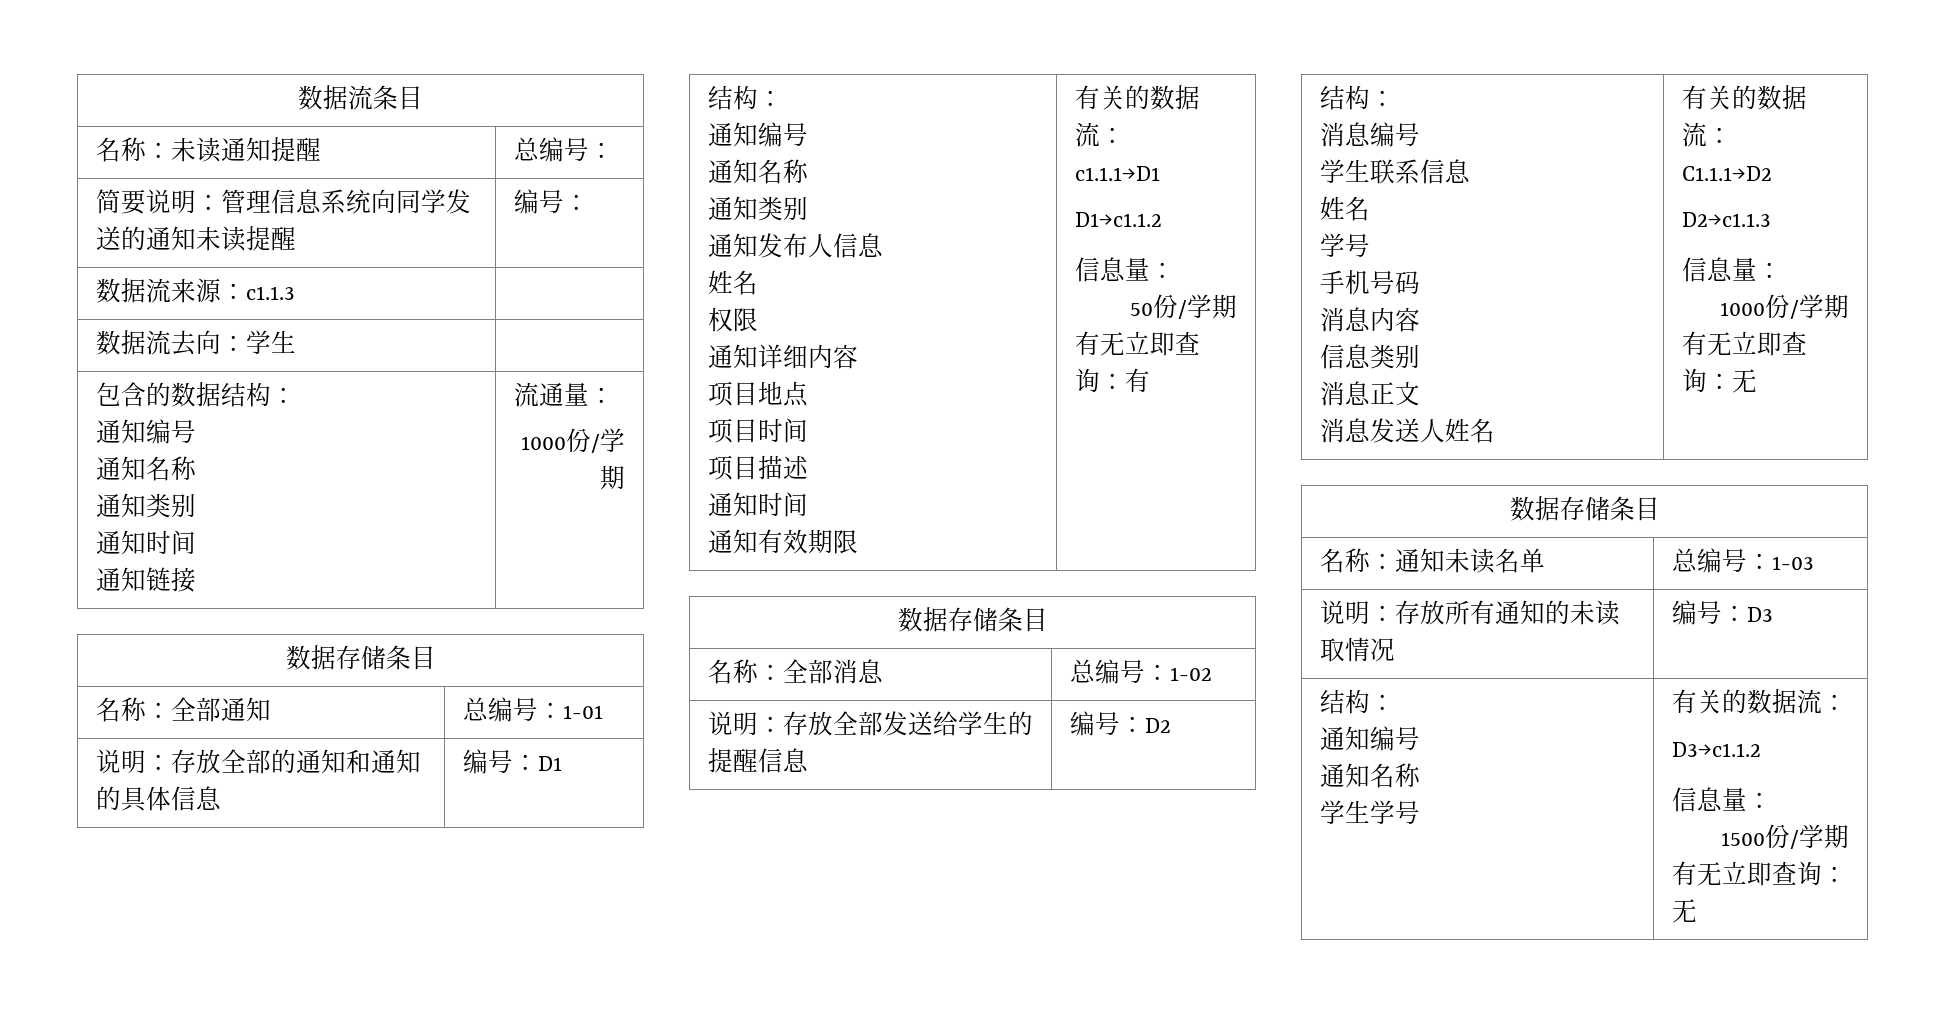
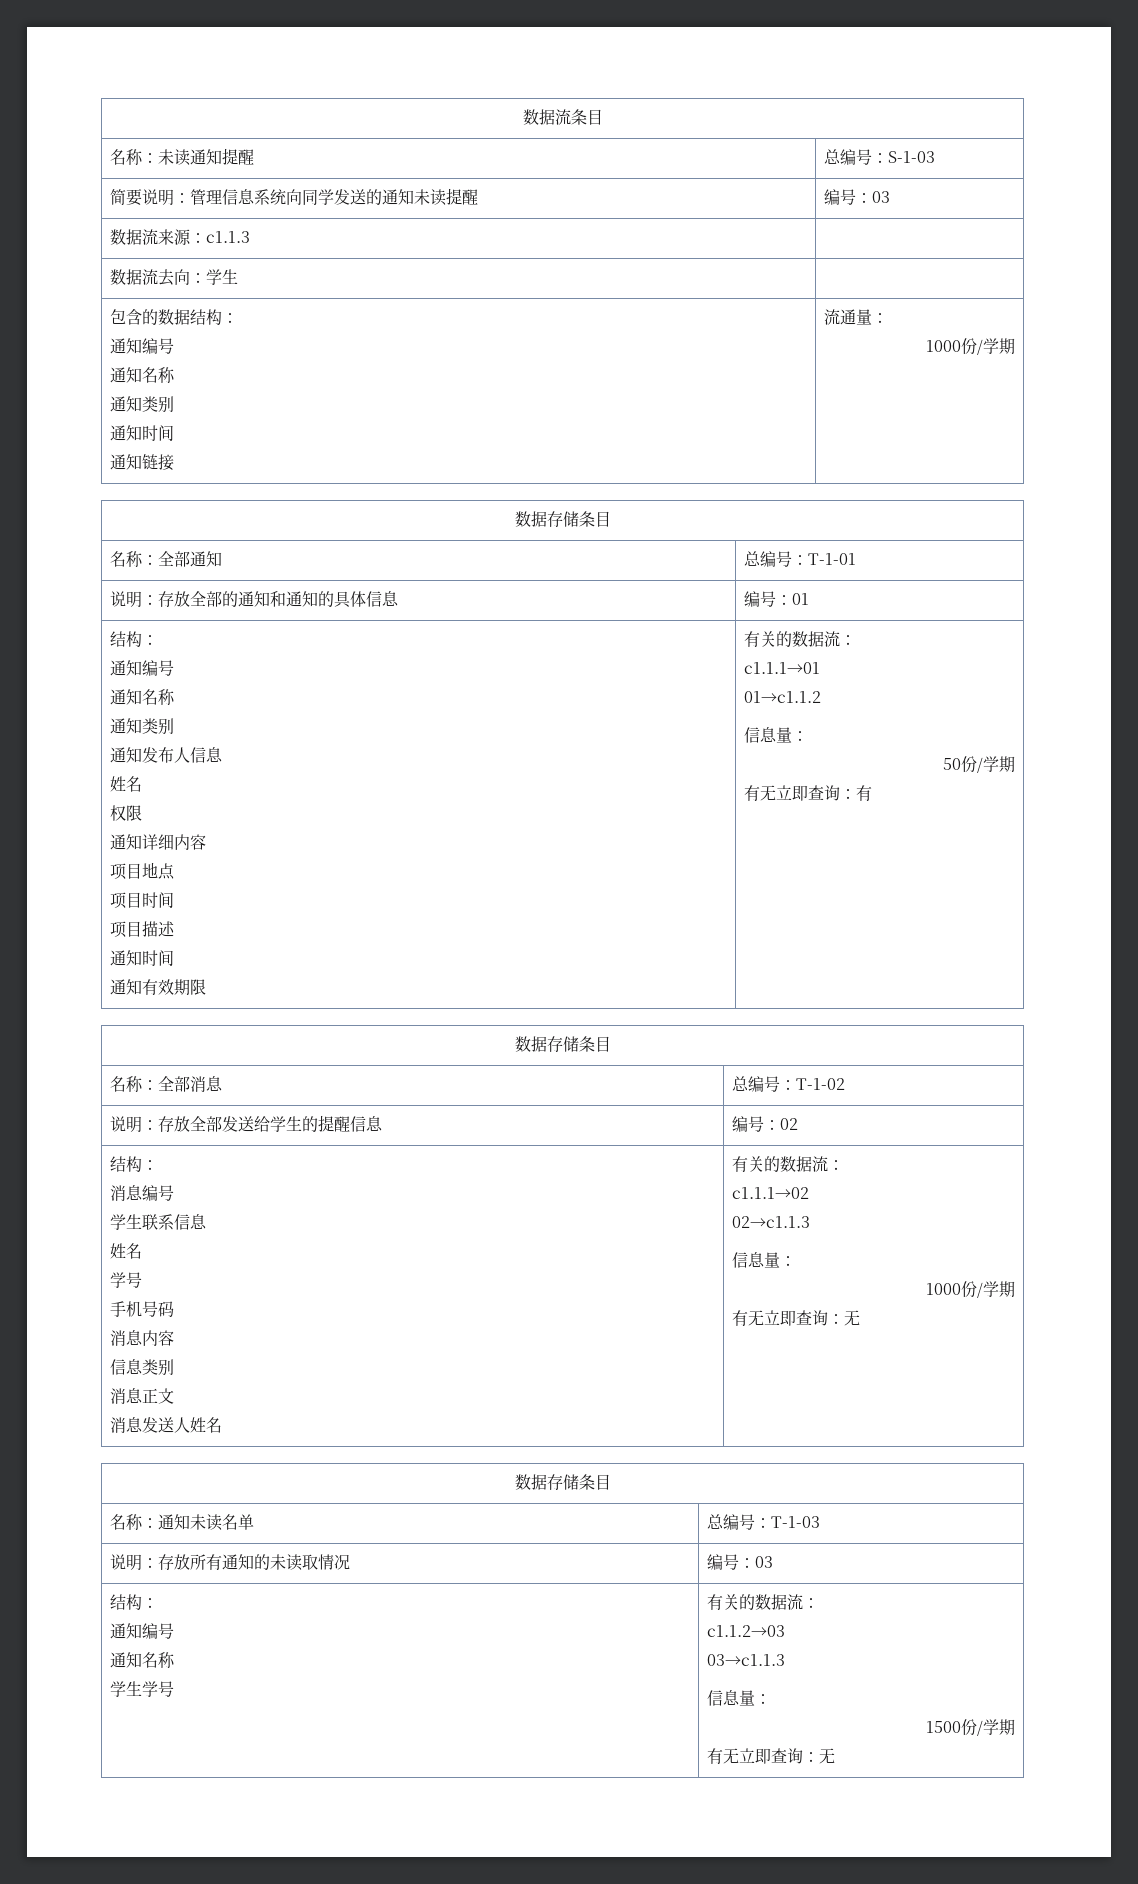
(614, 150) none -> [887,151,935,163] S-1-03
(589, 202) none -> [871,191,890,203] 03
[562,705,603,719] 1-01 -> [807,553,856,565] T-1-01
[537,756,562,771] D1 -> [791,593,809,605] 01
[1074,166,1160,181] [1074,212,1162,227] c1.1.1→D1 // D1→c1.1.2 -> [743,662,820,674] [743,691,821,703] c1.1.1→01 // 01→c1.1.2
[1169,667,1212,681] 1-02 -> [795,1078,845,1090] T-1-02
[1144,718,1171,733] D2 -> [779,1118,798,1130] 02
[1681,166,1772,181] [1681,212,1771,227] C1.1.1→D2 // D2→c1.1.3 -> [731,1187,809,1199] [731,1216,810,1228] c1.1.1→02 // 02→c1.1.3
[1771,556,1814,570] 1-03 -> [770,1516,820,1528] T-1-03
[1746,607,1773,622] D3 -> [754,1556,773,1568] 03
[1671,742,1761,757] D3→c1.1.2 -> [706,1625,785,1637] [706,1654,785,1666] c1.1.2→03 // 03→c1.1.3

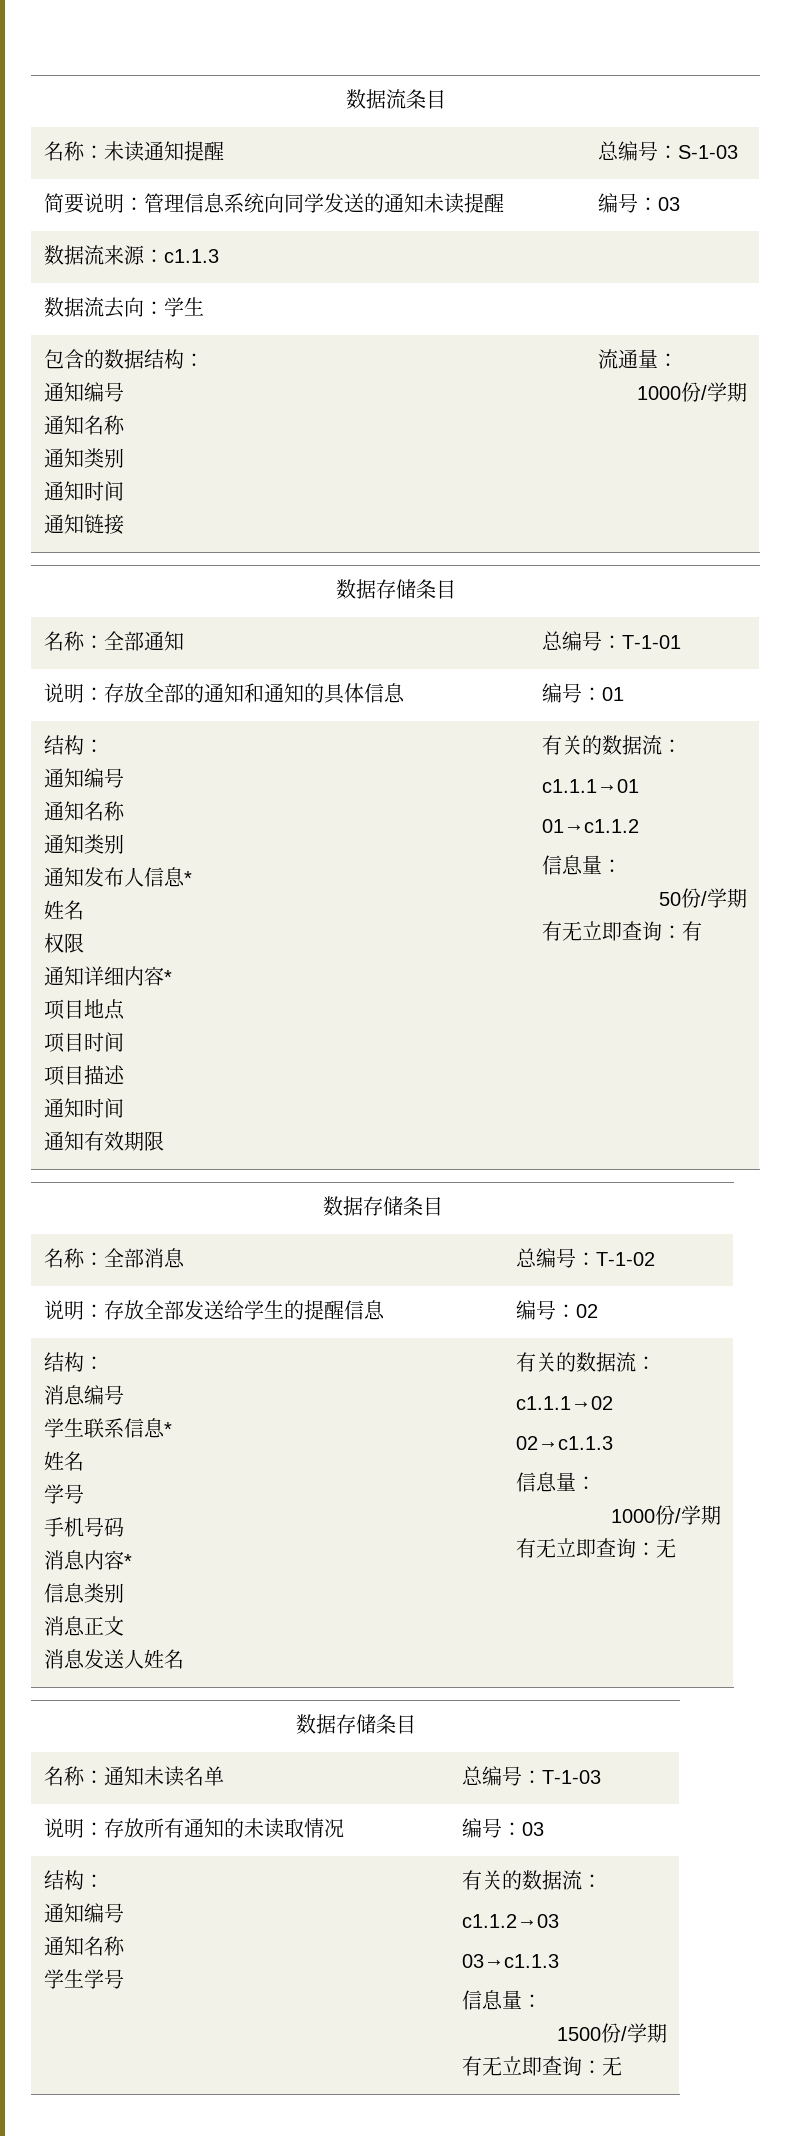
(223, 754) none -> [184,871,193,885] *
(206, 842) none -> [164,970,173,984] *
(207, 1221) none -> [164,1422,173,1436] *
(174, 1338) none -> [124,1554,133,1568] *

